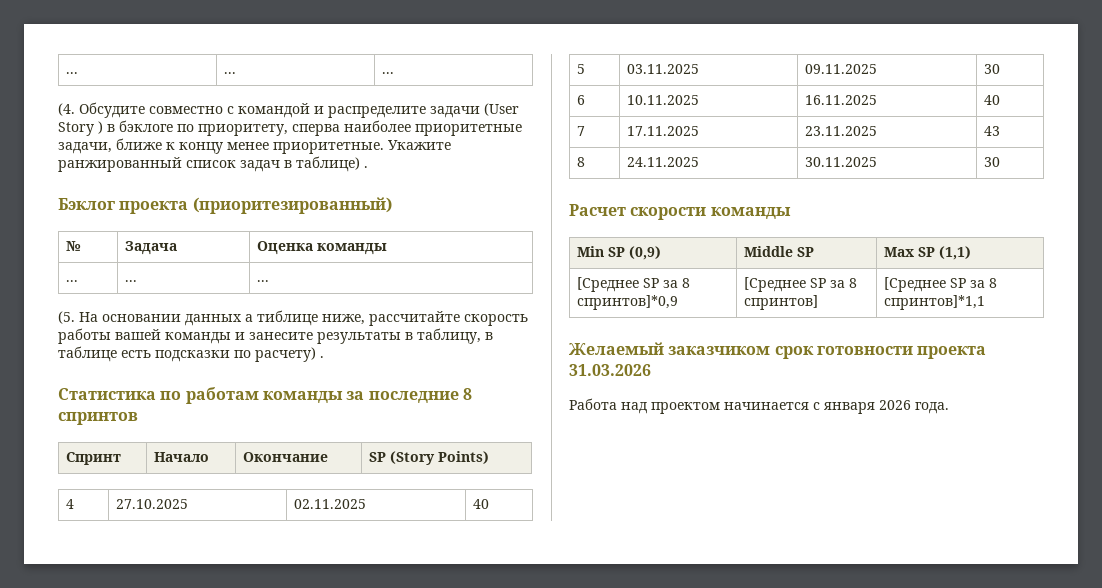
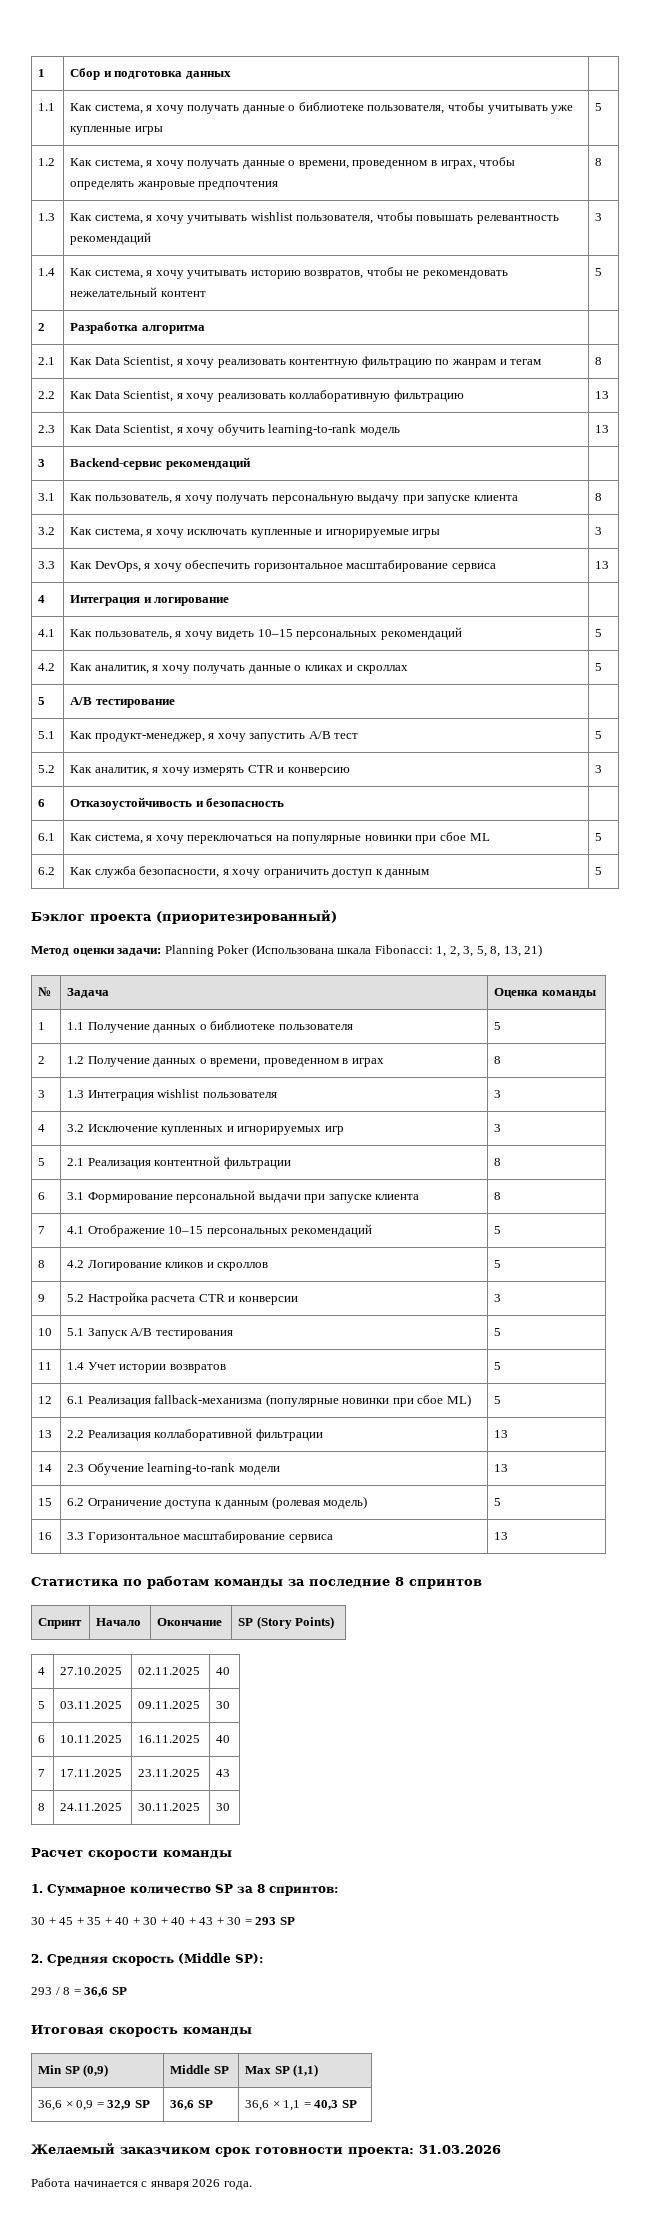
[66,72,79,74] [224,72,237,74] [382,72,395,74] [58,102,519,118] [58,120,522,136] [58,138,451,154] [58,156,368,172] [58,197,392,214] [66,241,82,251] [125,241,178,255] [257,241,388,255] [66,280,79,282] [125,280,138,282] [257,280,270,282] [58,310,528,326] [58,328,493,344] [58,346,324,362] ... | ... | ... // (4. Обсудите совместно с командой и распределите задачи (User Story ) в бэклоге по приоритету, сперва наиболее приоритетные задачи, ближе к концу менее приоритетные. Укажите ранжированный список задач в таблице) . // Бэклог проекта (приоритезированный) // № | Задача | Оценка команды // ... | ... | ... // (5. На основании данных а тиблице ниже, рассчитайте скорость работы вашей команды и занесите результаты в таблицу, в таблице есть подсказки по расчету) . -> [38,69,46,77] [70,68,231,80] [38,103,56,111] [70,102,574,114] [70,126,163,135] [595,103,603,111] [38,158,56,166] [70,157,516,169] [70,181,279,190] [595,158,603,166] [38,213,56,221] [70,212,559,224] [70,232,152,245] [595,213,603,221] [38,268,56,276] [70,267,508,279] [70,287,206,297] [595,268,603,276] [38,323,46,331] [70,322,205,334] [38,357,56,365] [70,356,542,368] [595,357,603,365] [38,391,56,399] [70,390,464,402] [595,391,610,399] [38,425,56,433] [70,424,400,436] [595,425,610,433] [38,459,46,467] [70,457,251,470] [38,493,56,501] [70,493,518,504] [595,493,603,501] [38,527,56,535] [70,527,441,538] [595,527,603,535] [38,561,56,569] [70,560,496,572] [595,561,610,569] [38,595,46,603] [70,595,230,606] [38,629,56,637] [70,627,462,640] [595,629,603,637] [38,663,56,671] [70,663,408,674] [595,663,603,671] [38,697,46,705] [70,697,175,708] [38,731,56,739] [70,731,359,742] [595,731,603,739] [38,765,56,773] [70,765,350,776] [595,765,603,773] [38,799,46,807] [70,797,285,810] [38,833,56,841] [70,832,490,844] [595,833,603,841] [38,867,56,875] [70,866,430,878] [595,867,603,875] [31,910,337,924] [31,944,543,957] [38,987,52,996] [67,988,110,998] [494,988,596,998] [38,1022,46,1030] [67,1021,353,1033] [494,1022,502,1030] [38,1056,46,1064] [67,1056,384,1067] [494,1056,502,1064] [38,1090,46,1098] [67,1089,277,1101] [494,1090,502,1098] [38,1124,46,1132] [67,1124,344,1135] [494,1124,502,1132] [38,1158,46,1166] [67,1156,291,1169] [494,1158,502,1166] [38,1192,46,1200] [67,1190,420,1203] [494,1192,502,1200] [38,1226,46,1234] [67,1224,373,1237] [494,1226,502,1234] [38,1260,46,1268] [67,1260,269,1271] [494,1260,502,1268] [38,1294,46,1302] [67,1292,298,1305] [494,1294,502,1302] [38,1328,53,1336] [67,1328,233,1339] [494,1328,502,1336] [38,1362,53,1370] [67,1362,226,1373] [494,1362,502,1370] [38,1396,53,1404] [67,1394,471,1407] [494,1396,502,1404] [38,1430,53,1438] [67,1428,323,1441] [494,1430,509,1438] [38,1464,53,1472] [67,1463,280,1475] [494,1464,509,1472] [38,1498,53,1506] [67,1496,368,1509] [494,1498,502,1506] [38,1532,53,1540] [67,1531,333,1543] [494,1532,509,1540] 1 | Сбор и подготовка данных | // 1.1 | Как система, я хочу получать данные о библиотеке пользователя, чтобы учитывать уже купленные игры | 5 // 1.2 | Как система, я хочу получать данные о времени, проведенном в играх, чтобы определять жанровые предпочтения | 8 // 1.3 | Как система, я хочу учитывать wishlist пользователя, чтобы повышать релевантность рекомендаций | 3 // 1.4 | Как система, я хочу учитывать историю возвратов, чтобы не рекомендовать нежелательный контент | 5 // 2 | Разработка алгоритма | // 2.1 | Как Data Scientist, я хочу реализовать контентную фильтрацию по жанрам и тегам | 8 // 2.2 | Как Data Scientist, я хочу реализовать коллаборативную фильтрацию | 13 // 2.3 | Как Data Scientist, я хочу обучить learning-to-rank модель | 13 // 3 | Backend-сервис рекомендаций | // 3.1 | Как пользователь, я хочу получать персональную выдачу при запуске клиента | 8 // 3.2 | Как система, я хочу исключать купленные и игнорируемые игры | 3 // 3.3 | Как DevOps, я хочу обеспечить горизонтальное масштабирование сервиса | 13 // 4 | Интеграция и логирование | // 4.1 | Как пользователь, я хочу видеть 10–15 персональных рекомендаций | 5 // 4.2 | Как аналитик, я хочу получать данные о кликах и скроллах | 5 // 5 | A/B тестирование | // 5.1 | Как продукт-менеджер, я хочу запустить A/B тест | 5 // 5.2 | Как аналитик, я хочу измерять CTR и конверсию | 3 // 6 | Отказоустойчивость и безопасность | // 6.1 | Как система, я хочу переключаться на популярные новинки при сбое ML | 5 // 6.2 | Как служба безопасности, я хочу ограничить доступ к данным | 5 // Бэклог проекта (приоритезированный) // Метод оценки задачи: Planning Poker (Использована шкала Fibonacci: 1, 2, 3, 5, 8, 13, 21) // № | Задача | Оценка команды // 1 | 1.1 Получение данных о библиотеке пользователя | 5 // 2 | 1.2 Получение данных о времени, проведенном в играх | 8 // 3 | 1.3 Интеграция wishlist пользователя | 3 // 4 | 3.2 Исключение купленных и игнорируемых игр | 3 // 5 | 2.1 Реализация контентной фильтрации | 8 // 6 | 3.1 Формирование персональной выдачи при запуске клиента | 8 // 7 | 4.1 Отображение 10–15 персональных рекомендаций | 5 // 8 | 4.2 Логирование кликов и скроллов | 5 // 9 | 5.2 Настройка расчета CTR и конверсии | 3 // 10 | 5.1 Запуск A/B тестирования | 5 // 11 | 1.4 Учет истории возвратов | 5 // 12 | 6.1 Реализация fallback-механизма (популярные новинки при сбое ML) | 5 // 13 | 2.2 Реализация коллаборативной фильтрации | 13 // 14 | 2.3 Обучение learning-to-rank модели | 13 // 15 | 6.2 Ограничение доступа к данным (ролевая модель) | 5 // 16 | 3.3 Горизонтальное масштабирование сервиса | 13
(791, 213) none -> [31,1884,338,1896] [31,1917,295,1925] [31,1953,263,1966] [31,1987,127,1997] [31,2025,252,2037] // 1. Суммарное количество SP за 8 спринтов: // 30 + 45 + 35 + 40 + 30 + 40 + 43 + 30 = 293 SP // 2. Средняя скорость (Middle SP): // 293 / 8 = 36,6 SP // Итоговая скорость команды
[577,277,691,292] [577,295,679,310] [744,277,858,292] [744,295,819,310] [884,277,998,292] [884,295,986,310] [Среднее SP за 8 спринтов]*0,9 | [Среднее SP за 8 спринтов] | [Среднее SP за 8 спринтов]*1,1 -> [38,2100,150,2111] [170,2100,213,2110] [245,2100,357,2111] 36,6 × 0,9 = 32,9 SP | 36,6 SP | 36,6 × 1,1 = 40,3 SP
[917,346,987,359] проекта -> [348,2147,414,2157] проекта:
[621,402,720,414] над проектом -> (70, 2182) none

